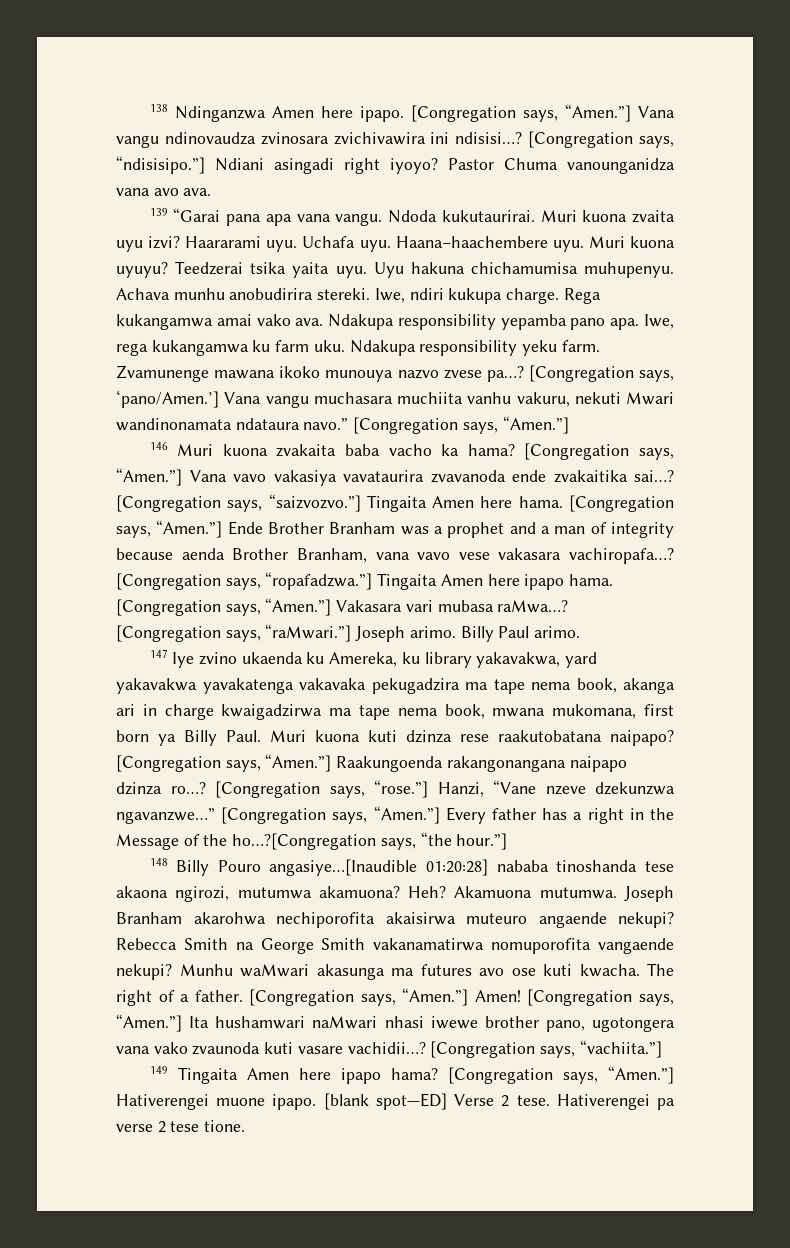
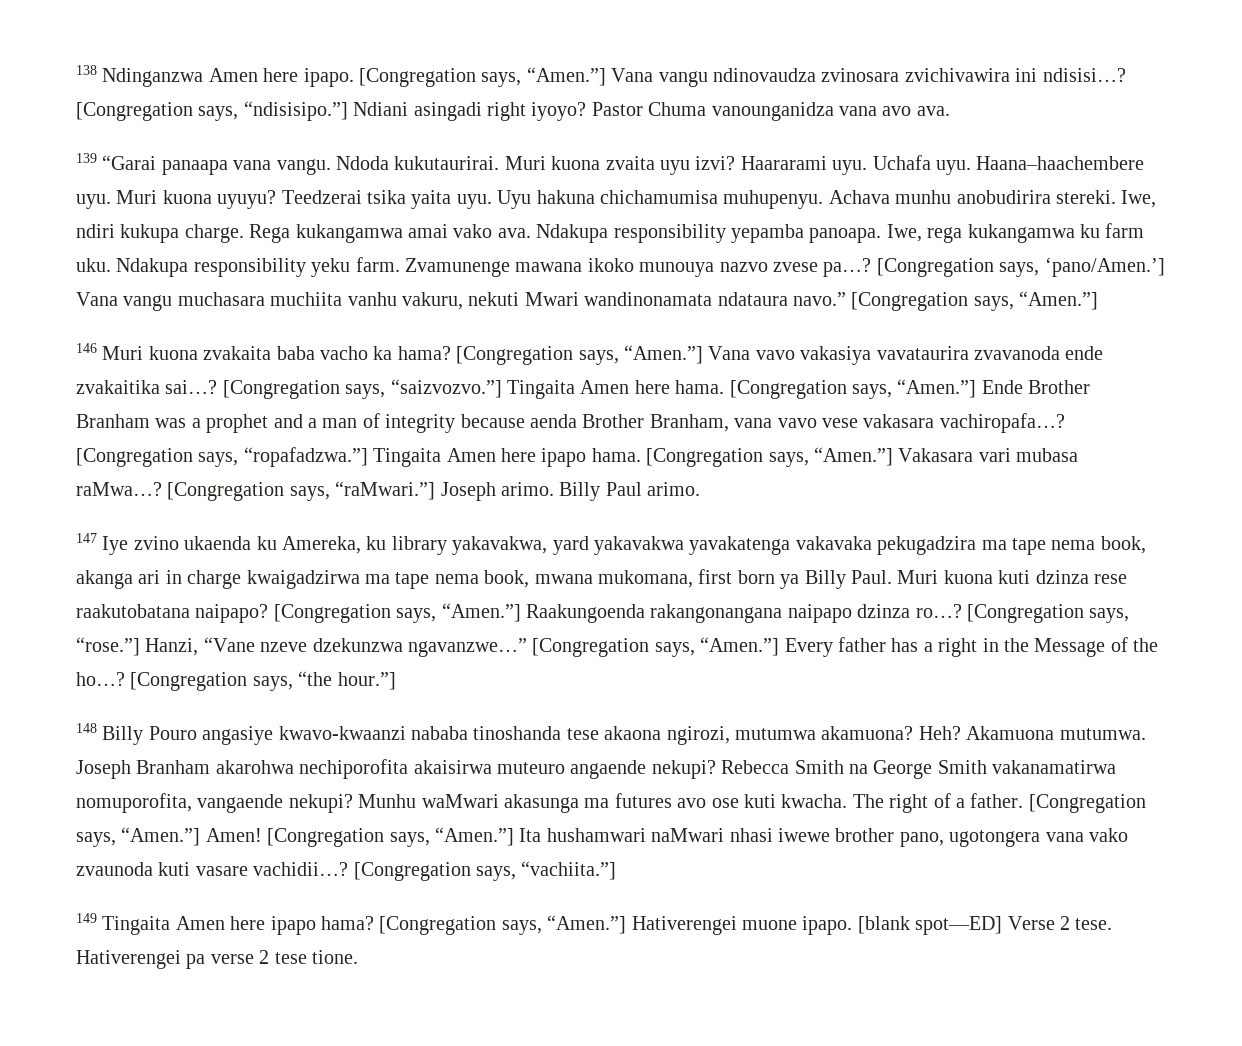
[226,214,292,226] pana apa -> [161,160,228,175] panaapa
[570,318,640,330] pano apa. -> [809,228,882,243] panoapa.
[232,833,377,850] ho…?[Congregation -> [76,672,248,691] ho…? [Congregation
[269,859,489,876] angasiye…[Inaudible 01:20:28] -> [202,726,406,745] angasiye kwavo-kwaanzi
[491,938,592,954] nomuporofita -> [76,793,192,813] nomuporofita,

